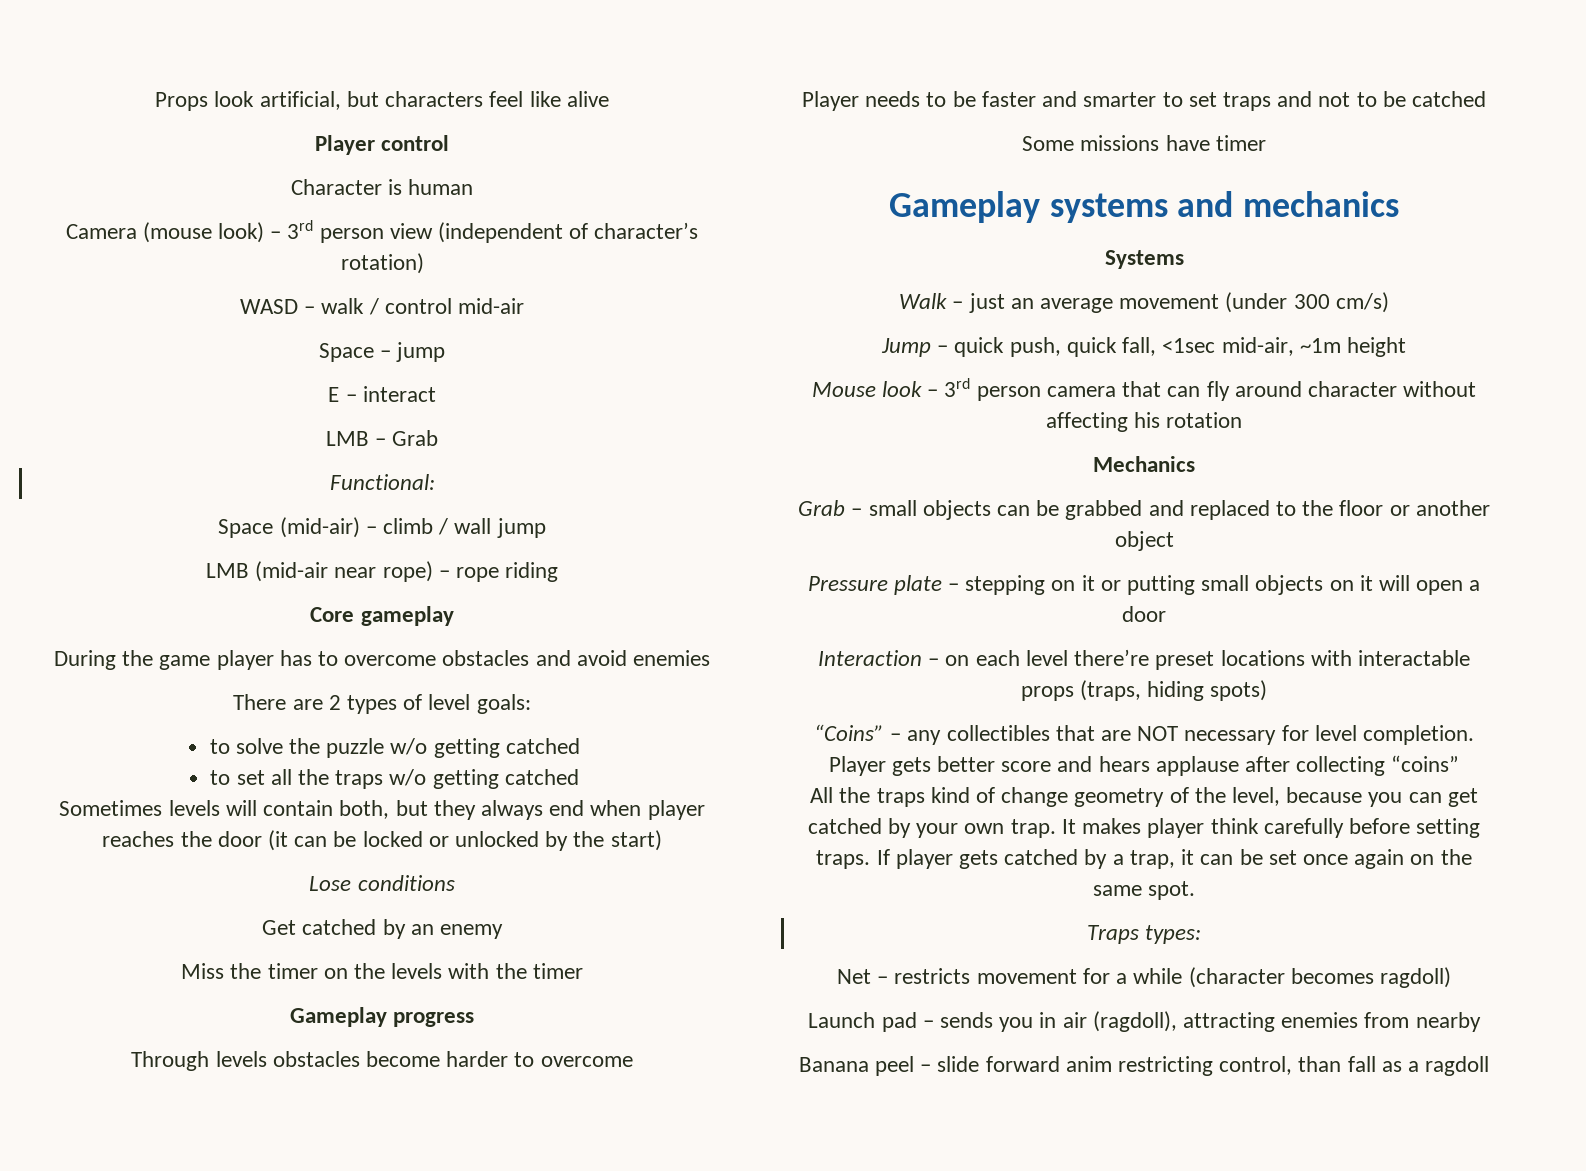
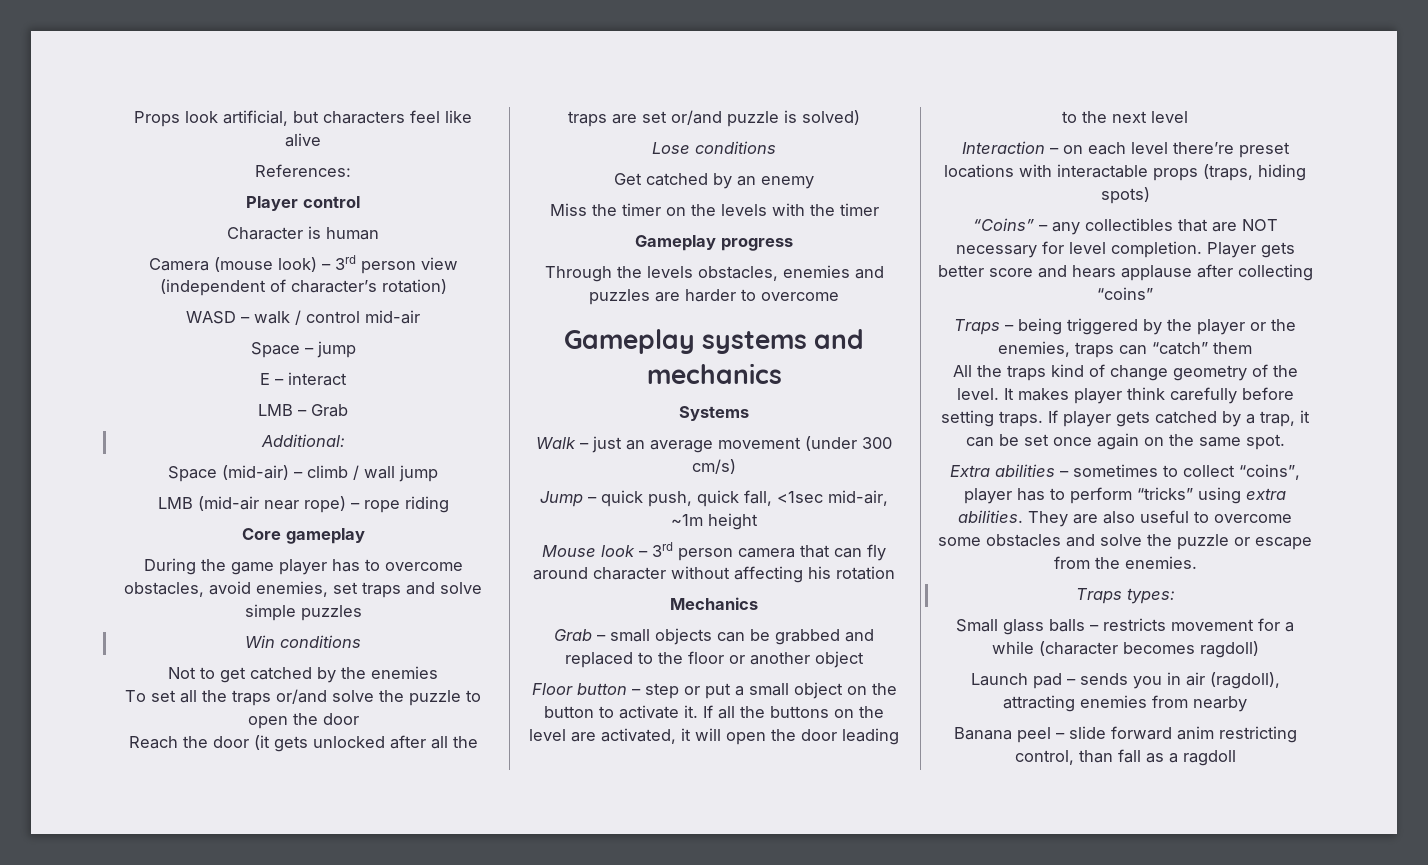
(609, 99) none -> [255,164,351,177] // References:
[329,474,435,490] Functional: -> [260,434,345,447] Additional:
[442,650,711,666] [233,694,531,714] [209,738,580,758] [210,769,579,789] [59,800,705,820] [102,830,662,851] obstacles and avoid enemies // There are 2 types of level goals: // to solve the puzzle w/o getting catched // to set all the traps w/o getting catched // Sometimes levels will contain both, but they always end when player reaches the door (it can be locked or unlocked by the start) -> [124,581,482,598] [244,604,362,621] [245,635,361,648] [168,666,438,683] [125,689,481,706] [247,713,359,729] [128,735,478,752] [568,110,860,127] obstacles, avoid enemies, set traps and solve simple puzzles // Win conditions // Not to get catched by the enemies // To set all the traps or/and solve the puzzle to open the door // Reach the door (it gets unlocked after all the traps are set or/and puzzle is solved)
[215,1051,633,1067] [802,91,1486,111] [1022,135,1266,151] levels obstacles become harder to overcome // Player needs to be faster and smarter to set traps and not to be catched // Some missions have timer -> [616,265,884,281] [589,289,839,305] the levels obstacles, enemies and puzzles are harder to overcome
[807,575,1354,595] Pressure plate – stepping on it or putting small objects on -> [531,682,897,699] [544,705,884,719] [529,728,676,744] Floor button – step or put a small object on the button to activate it. If all the buttons on the level are activated,
[1469,580,1481,591] [1122,606,1166,622] a door -> [771,728,899,745] [1062,111,1188,123] the door leading to the next level
(1460, 763) none -> [954,318,1296,335] [998,341,1252,358] // Traps – being triggered by the player or the enemies, traps can “catch” them
[1232,787,1478,807] [807,818,1056,838] level, because you can get catched by your own trap. -> [956,388,999,400] level.
(1196, 890) none -> [950,464,1300,480] [964,487,1286,504] [958,510,1292,527] [938,534,1312,550] [1053,556,1197,569] // Extra abilities – sometimes to collect “coins”, player has to perform “tricks” using extra abilities. They are also useful to overcome some obstacles and solve the puzzle or escape from the enemies.
[837,969,872,984] Net -> [956,619,1085,635] Small glass balls

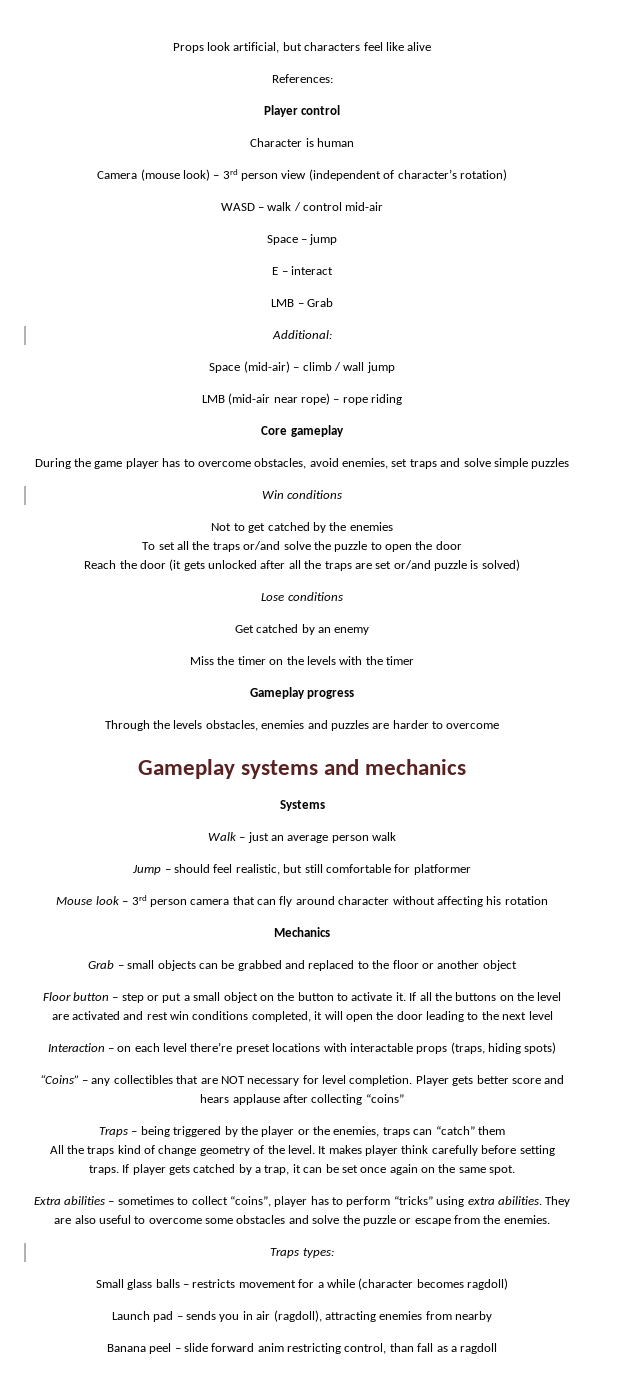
[718,436,892,451] [692,459,736,474] [540,490,888,507] [671,513,758,530] movement (under 300 cm/s) // Jump – quick push, quick fall, <1sec mid-air, ~1m height -> [331,832,397,843] [132,864,471,875] person walk // Jump – should feel realistic, but still comfortable for platformer
[601,728,676,744] activated, -> [71,1011,311,1022] activated and rest win conditions completed,

